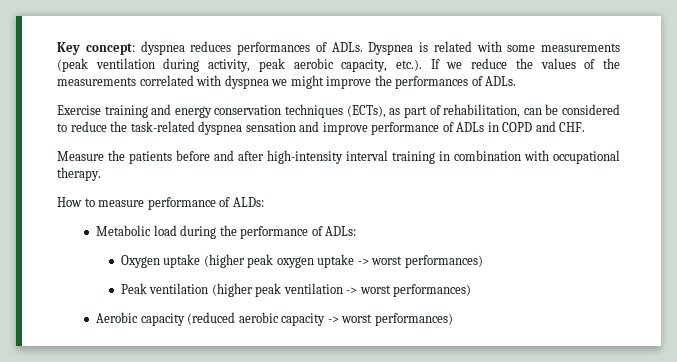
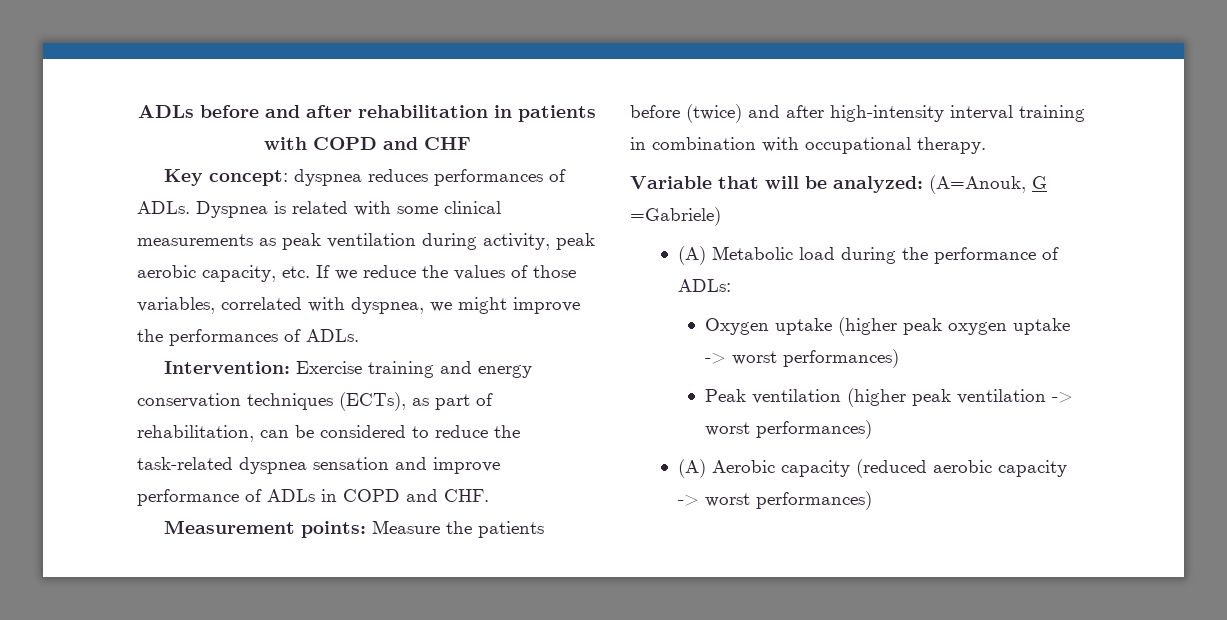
(57, 48) none -> [138,105,596,122] [263,137,471,150] ADLs before and after rehabilitation in patients with COPD and CHF //
[541,43,620,52] [57,58,88,72] measurements (peak -> [444,201,501,214] [137,233,321,250] clinical measurements as peak
[396,59,423,71] etc.). -> [282,266,310,278] etc.
[603,58,620,69] [57,77,136,86] the measurements -> [533,265,576,278] [137,297,215,314] those variables,
[224,75,269,89] dyspnea -> [351,297,424,314] dyspnea,
(517, 81) none -> [164,361,291,374] Intervention:
(586, 127) none -> [164,520,367,538] Measurement points:
(210, 155) none -> [686,104,742,123] (twice)
[57,197,264,210] How to measure performance of ALDs: // -> [630,175,1047,194] [630,207,721,226] [678,246,707,265] Variable that will be analyzed: (A=Anouk, G =Gabriele) // (A)
(472, 290) none -> [678,459,707,478] (A)

